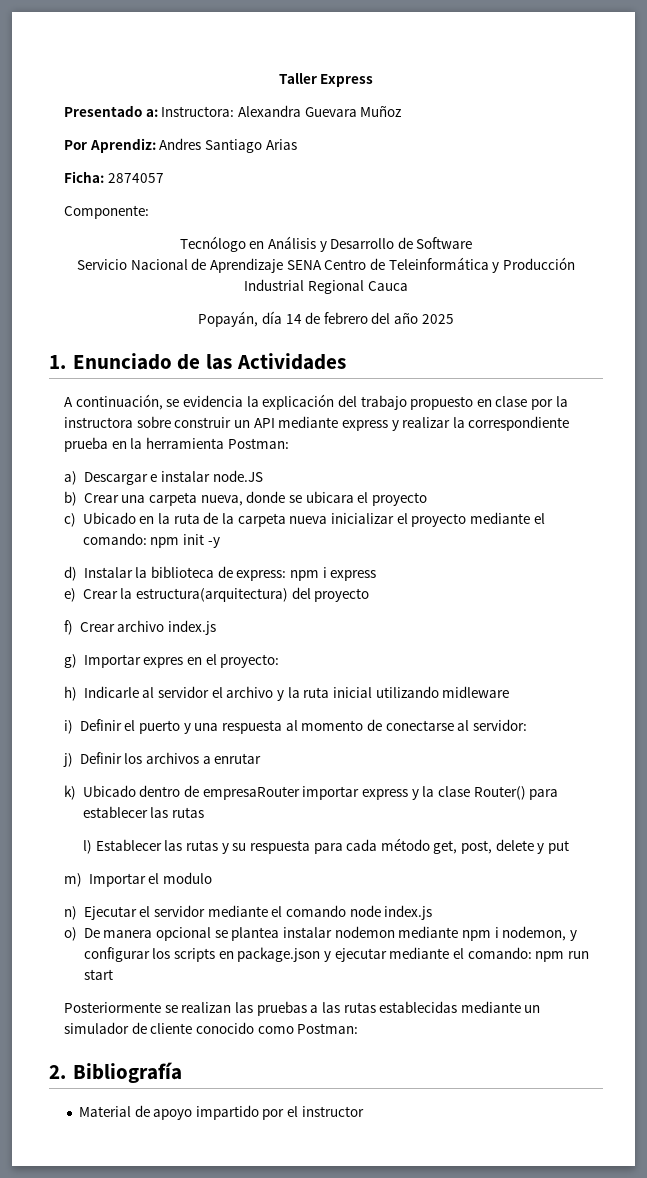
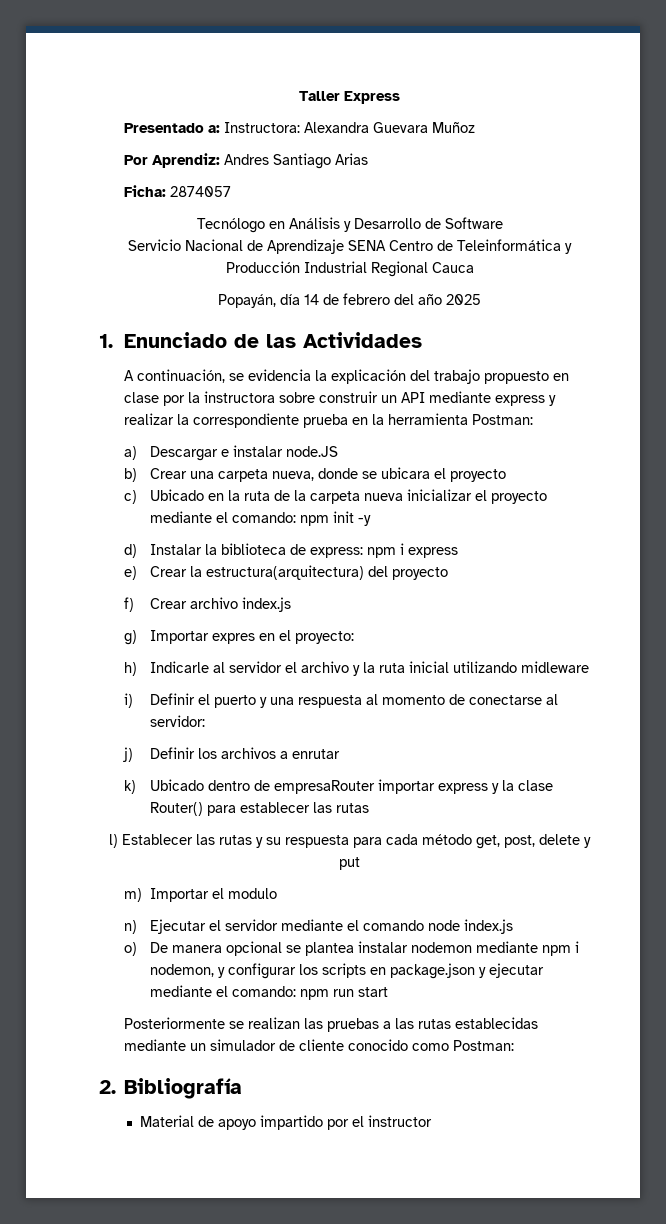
[64,205,150,219] // Componente: -> (232, 191) none

